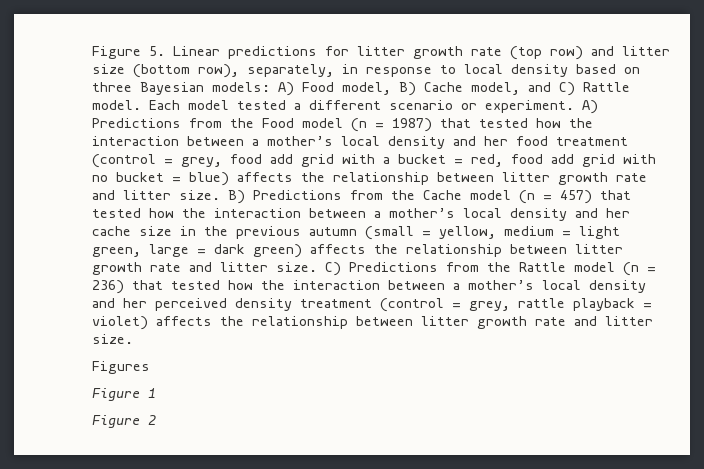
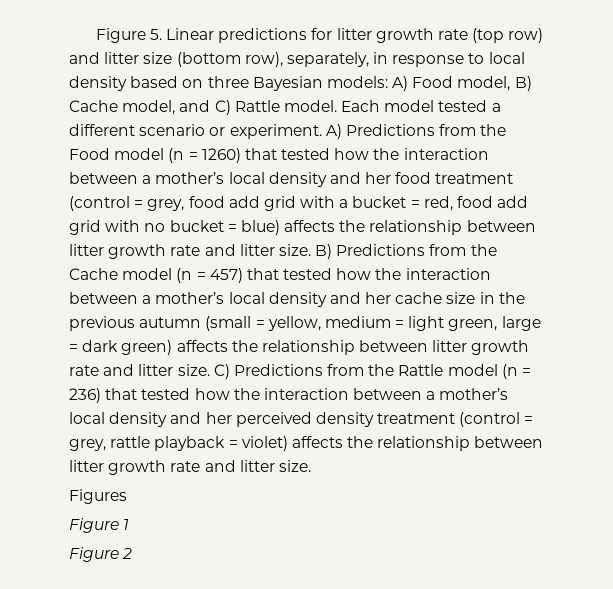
[392,118,432,132] 1987) -> [201,148,241,163] 1260)

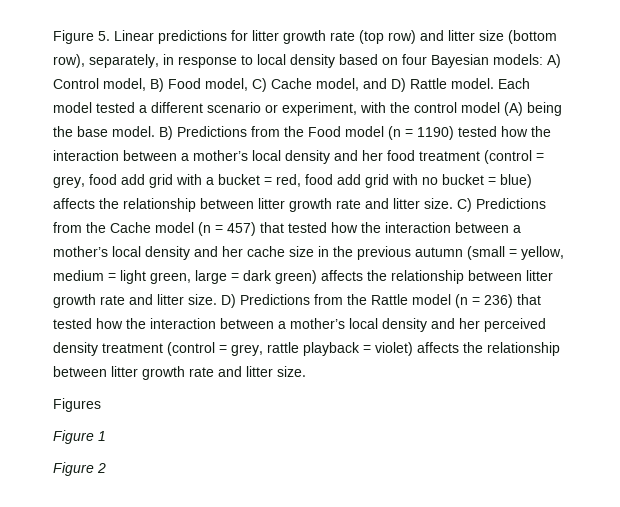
[207,76,249,88] three -> [402,54,427,65] four
(409, 83) none -> [53,78,164,92] Control model, B)
[514,76,532,91] B) -> [252,78,267,92] C)
[214,100,231,115] C) -> [391,78,406,92] D)
[229,124,342,139] experiment. A) -> [282,102,562,116] [53,126,173,140] experiment, with the control model (A) being the base model. B)
[201,148,277,163] 1260) that -> [417,126,454,140] 1190)
[315,244,333,259] B) -> [457,198,472,212] C)
[213,364,230,379] C) -> [221,294,236,308] D)

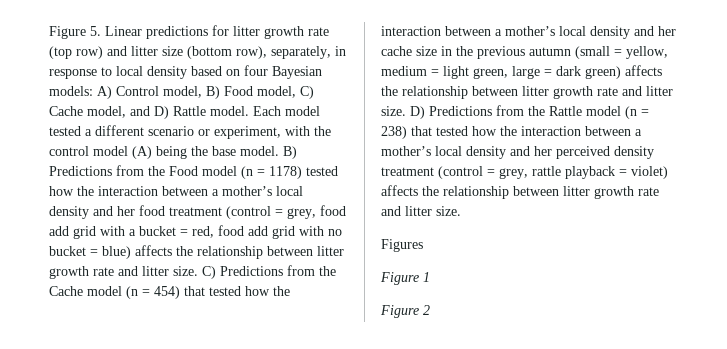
[417,126,454,140] 1190) -> [269,166,302,179] 1178)
[227,222,256,236] 457) -> [154,286,180,299] 454)
[484,294,513,308] 236) -> [381,126,407,139] 238)

